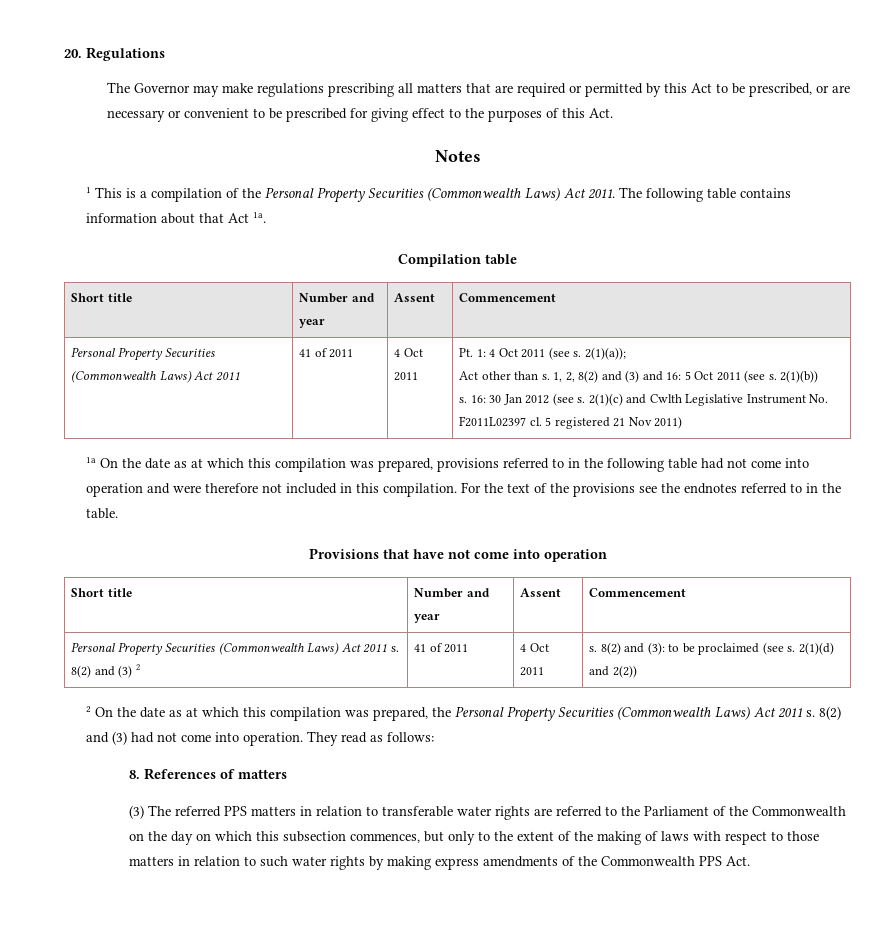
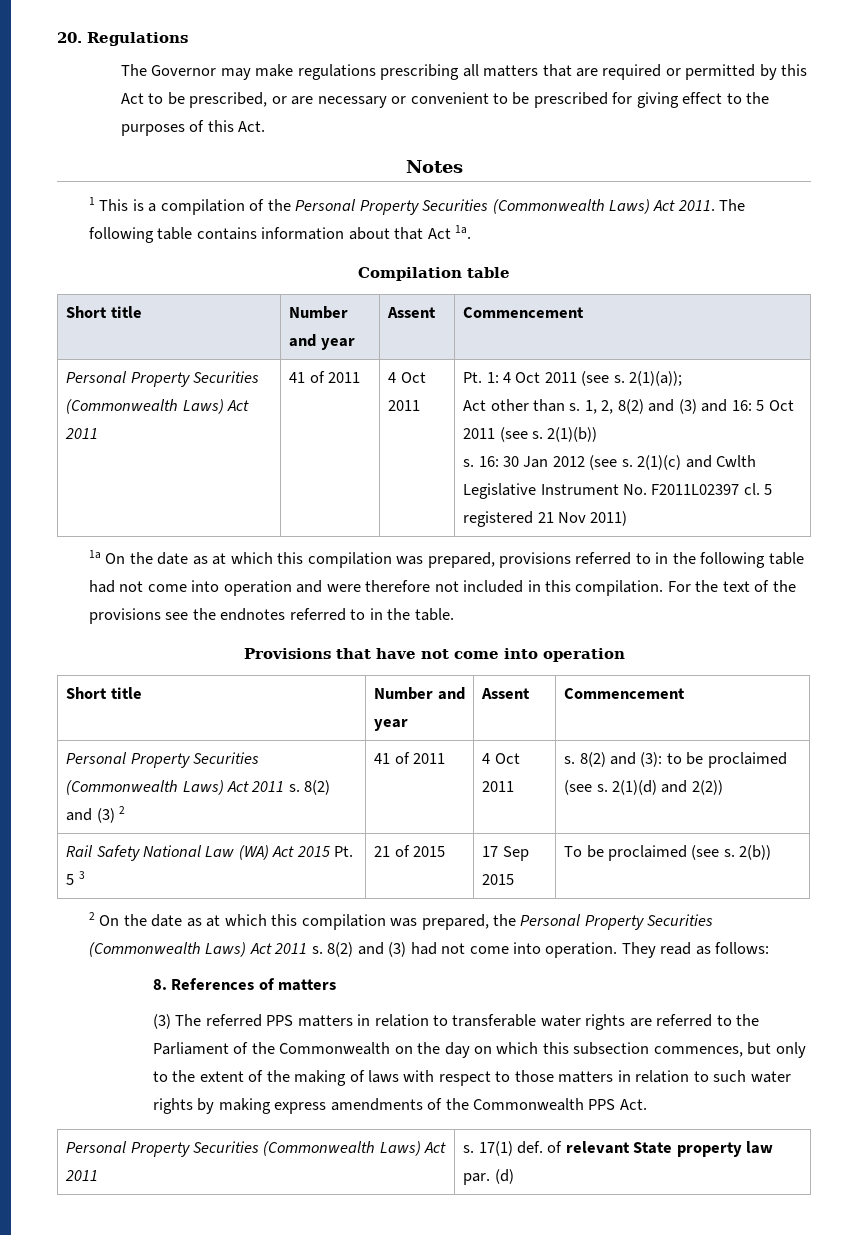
(637, 671) none -> [66,845,354,861] [66,871,85,885] [374,845,445,857] [482,846,529,861] [482,874,515,885] [564,845,772,861] // Rail Safety National Law (WA) Act 2015 Pt. 5 3 | 21 of 2015 | 17 Sep 2015 | To be proclaimed (see s. 2(b))
(750, 861) none -> [66,1141,447,1157] [65,1170,99,1181] [463,1141,774,1157] [463,1169,514,1185] // Personal Property Securities (Commonwealth Laws) Act 2011 | s. 17(1) def. of relevant State property law par. (d)

